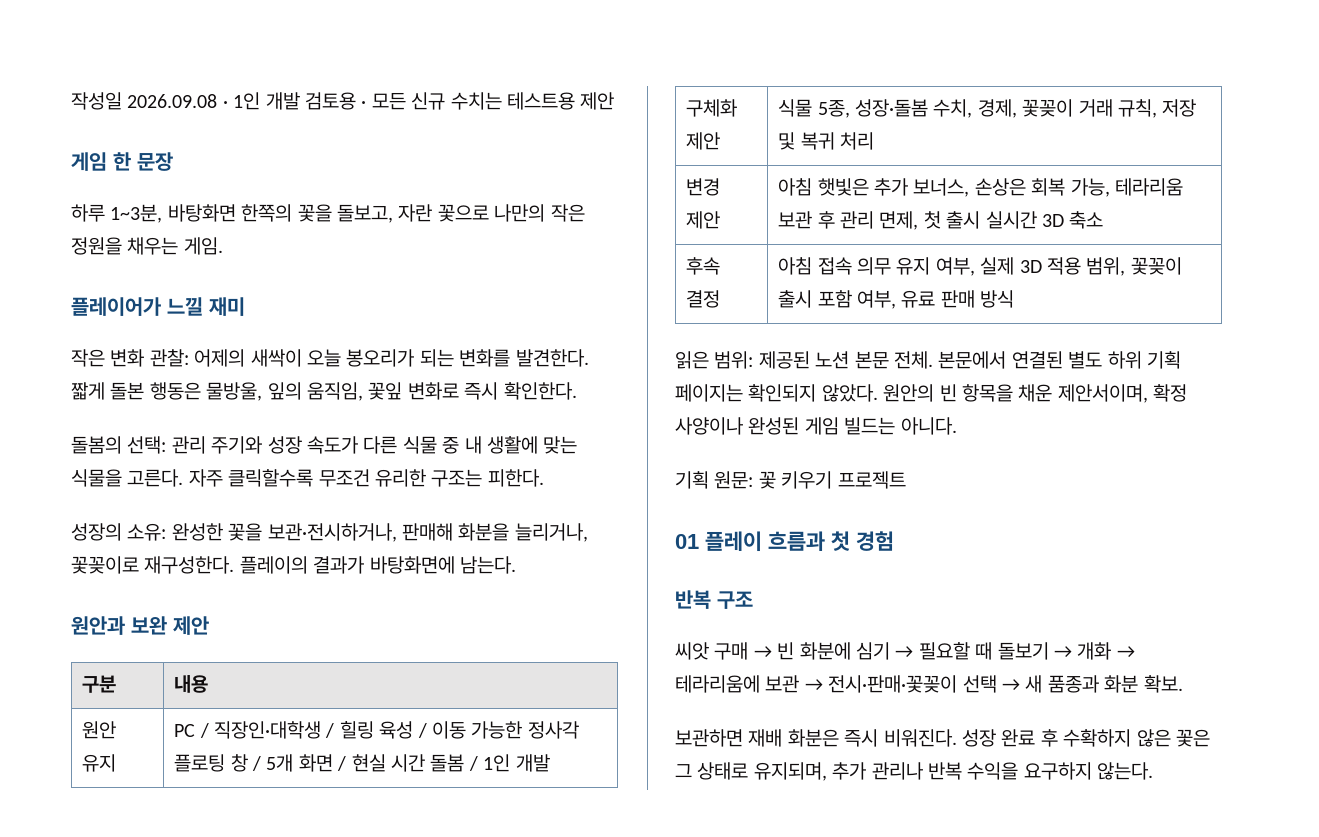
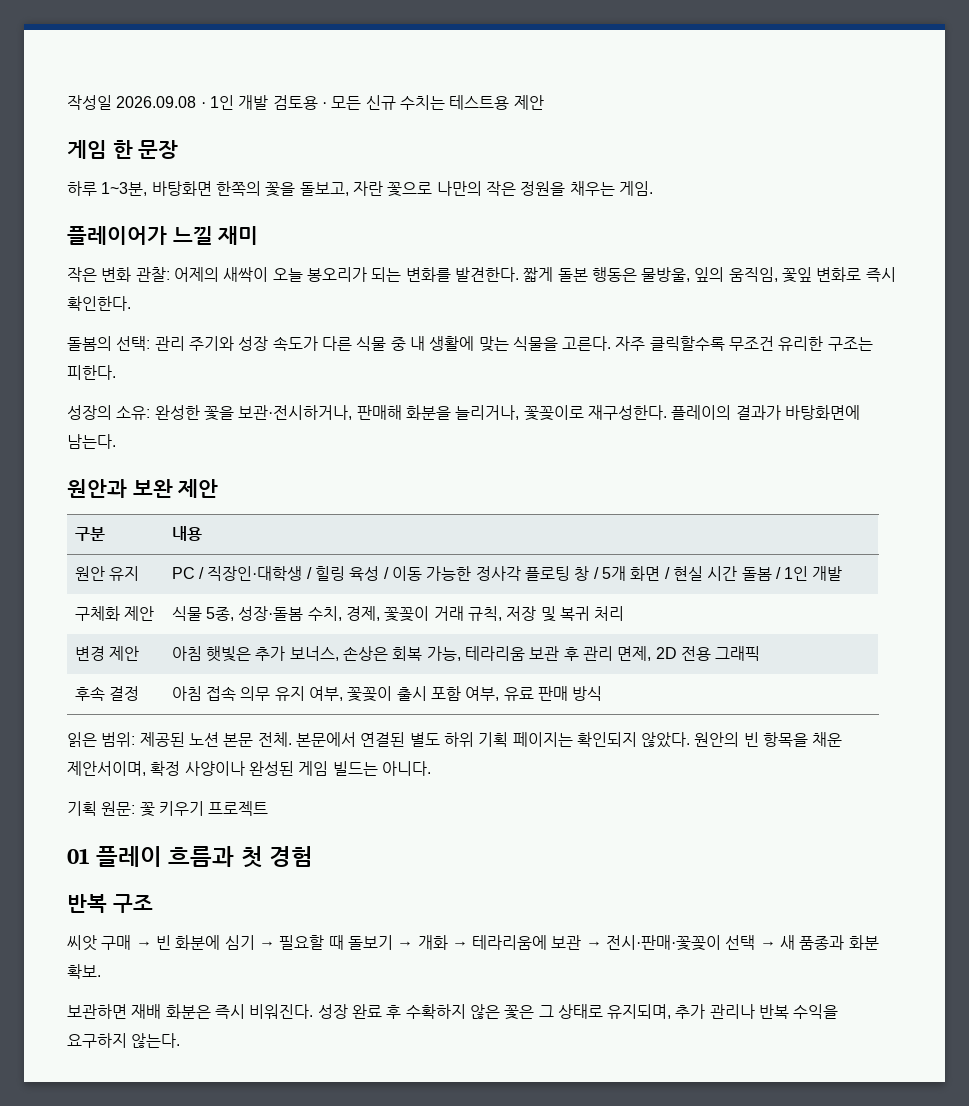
[923,211,1104,229] 첫 출시 실시간 3D 축소 -> [655,646,761,661] 2D 전용 그래픽
[980,257,1126,276] 실제 3D 적용 범위, -> (344, 693) none

